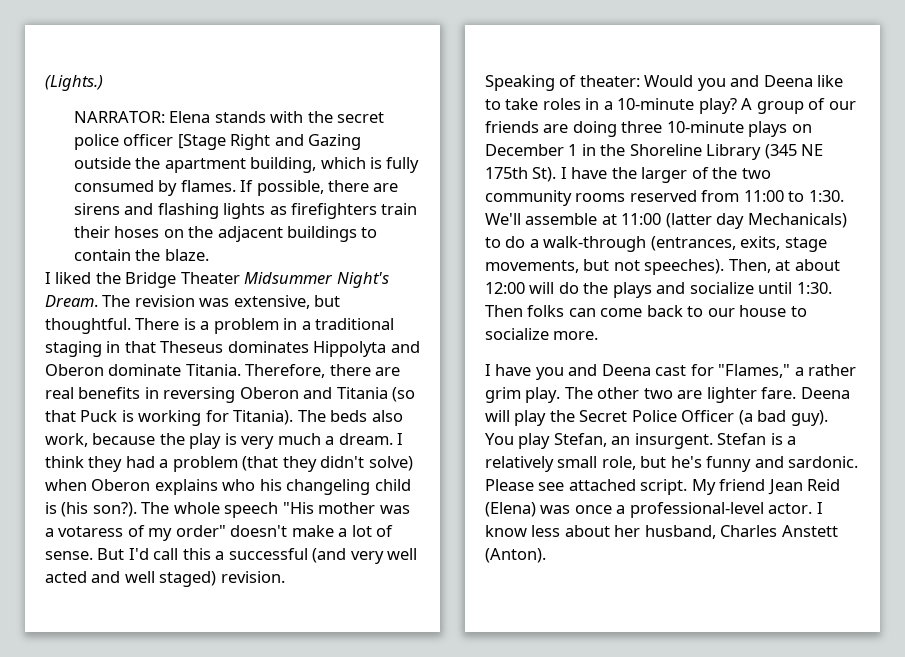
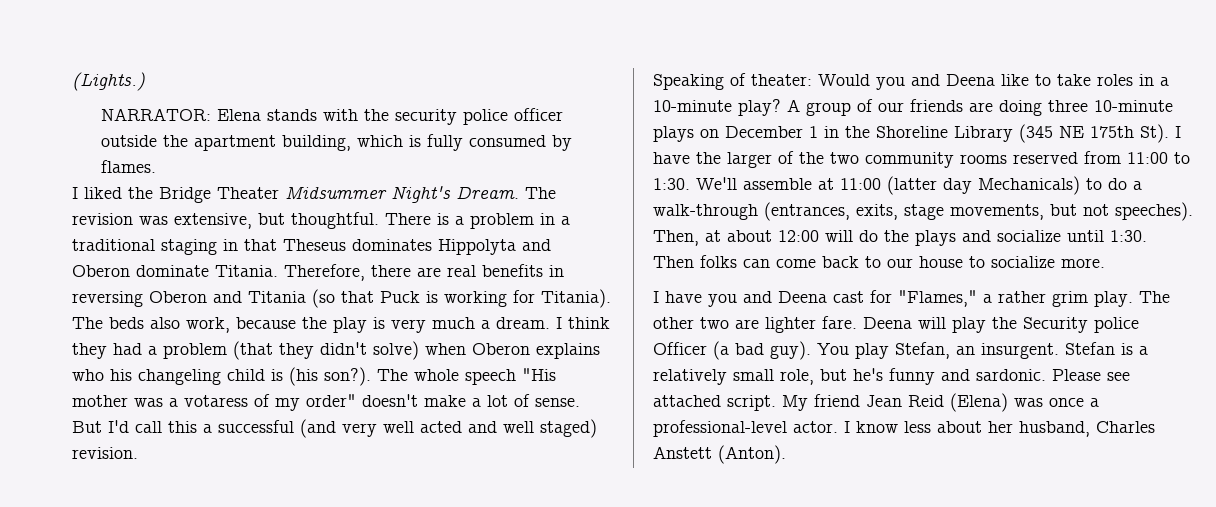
[337,112,385,123] secret -> [395,109,458,125] security
[177,134,362,150] [Stage Right and Gazing -> (564, 114) none
[240,180,399,196] [73,203,418,219] [73,226,378,242] [73,249,209,261] If possible, there are sirens and flashing lights as firefighters train their hoses on the adjacent buildings to contain the blaze. -> (157, 166) none
[579,410,677,422] Secret Police -> [1023,317,1139,333] Security police

